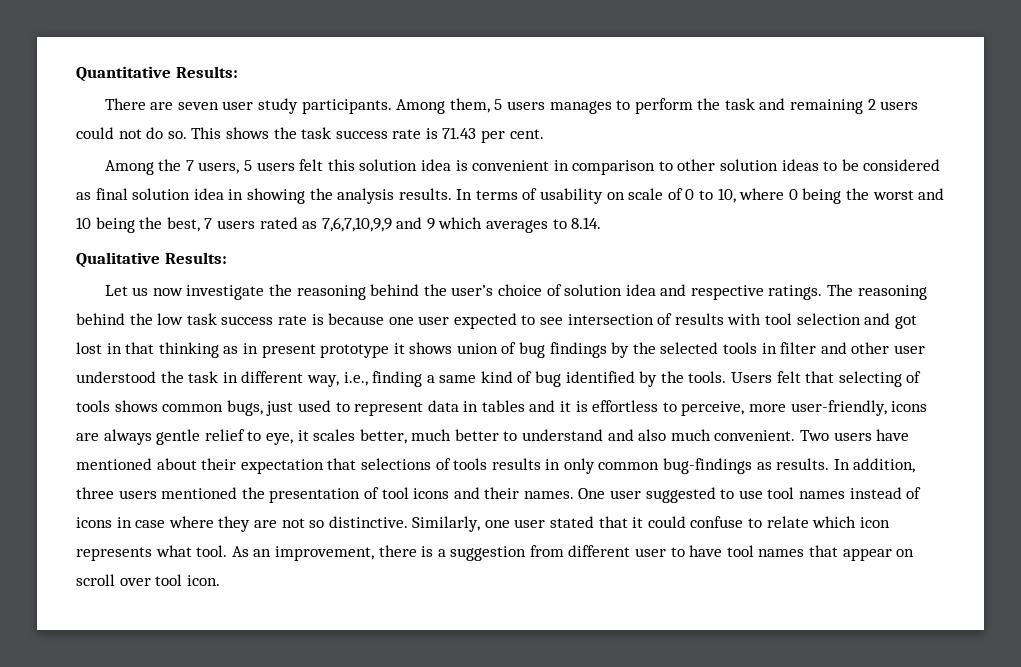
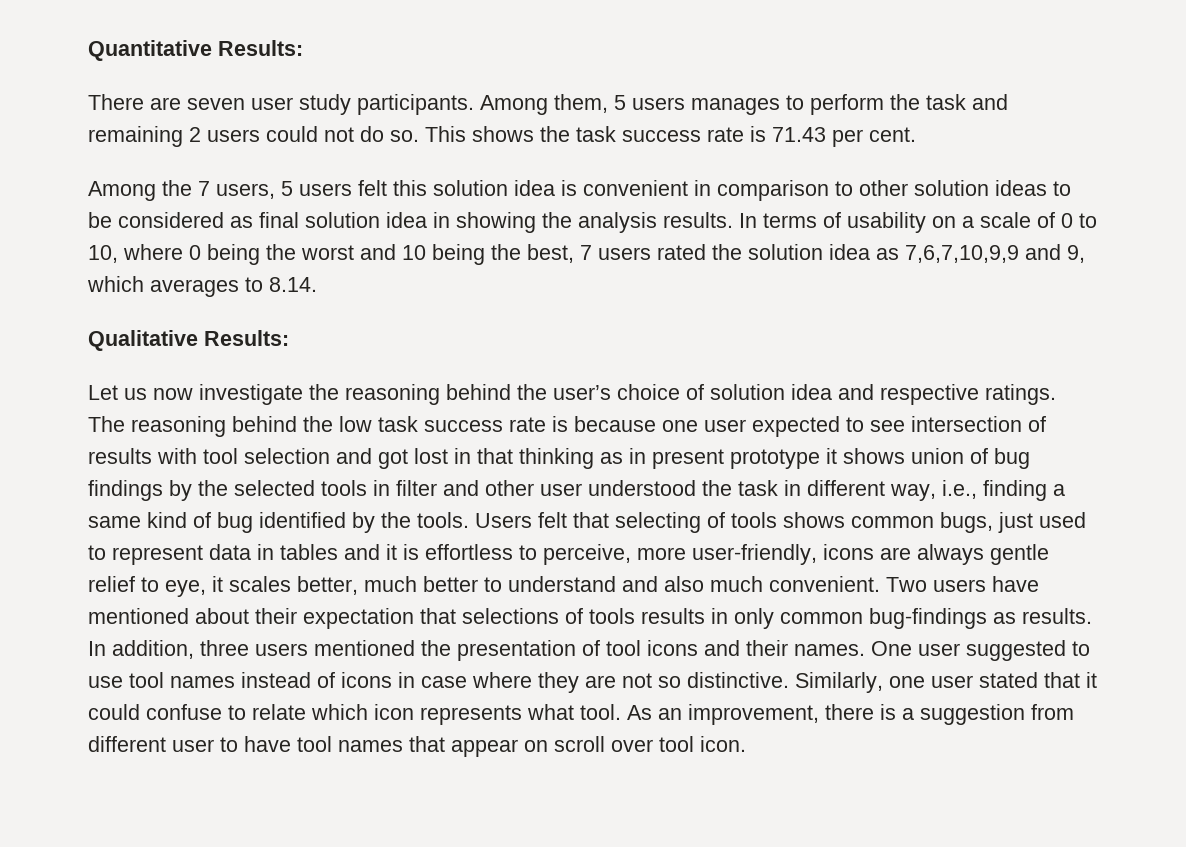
(625, 196) none -> [962,216,974,228] a
(298, 223) none -> [712,244,870,260] the solution idea
[426,218,435,230] 9 -> [1067,245,1085,263] 9,

